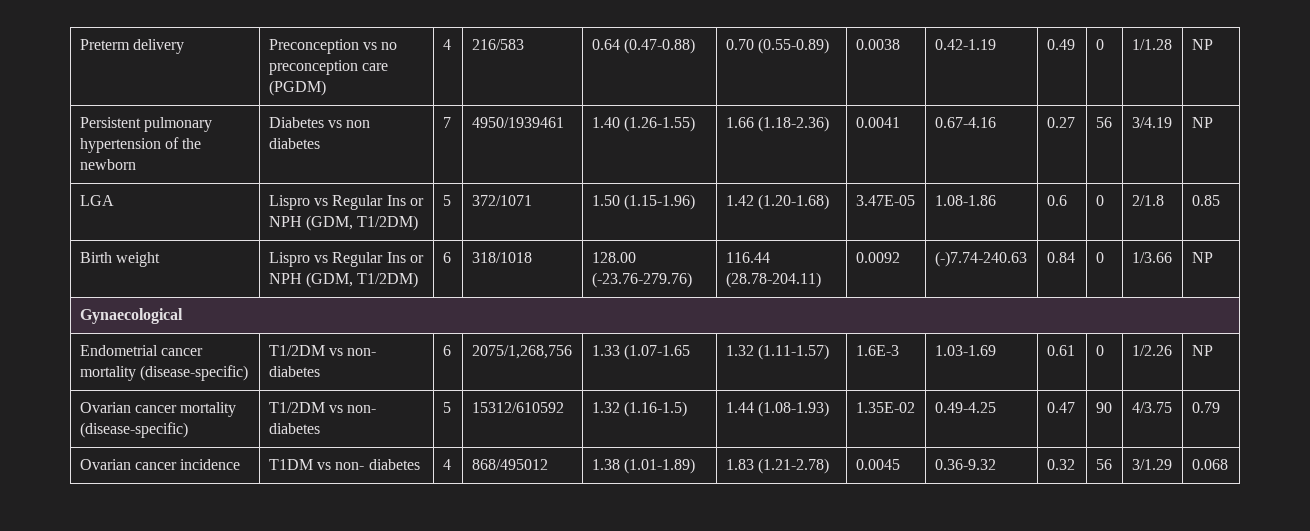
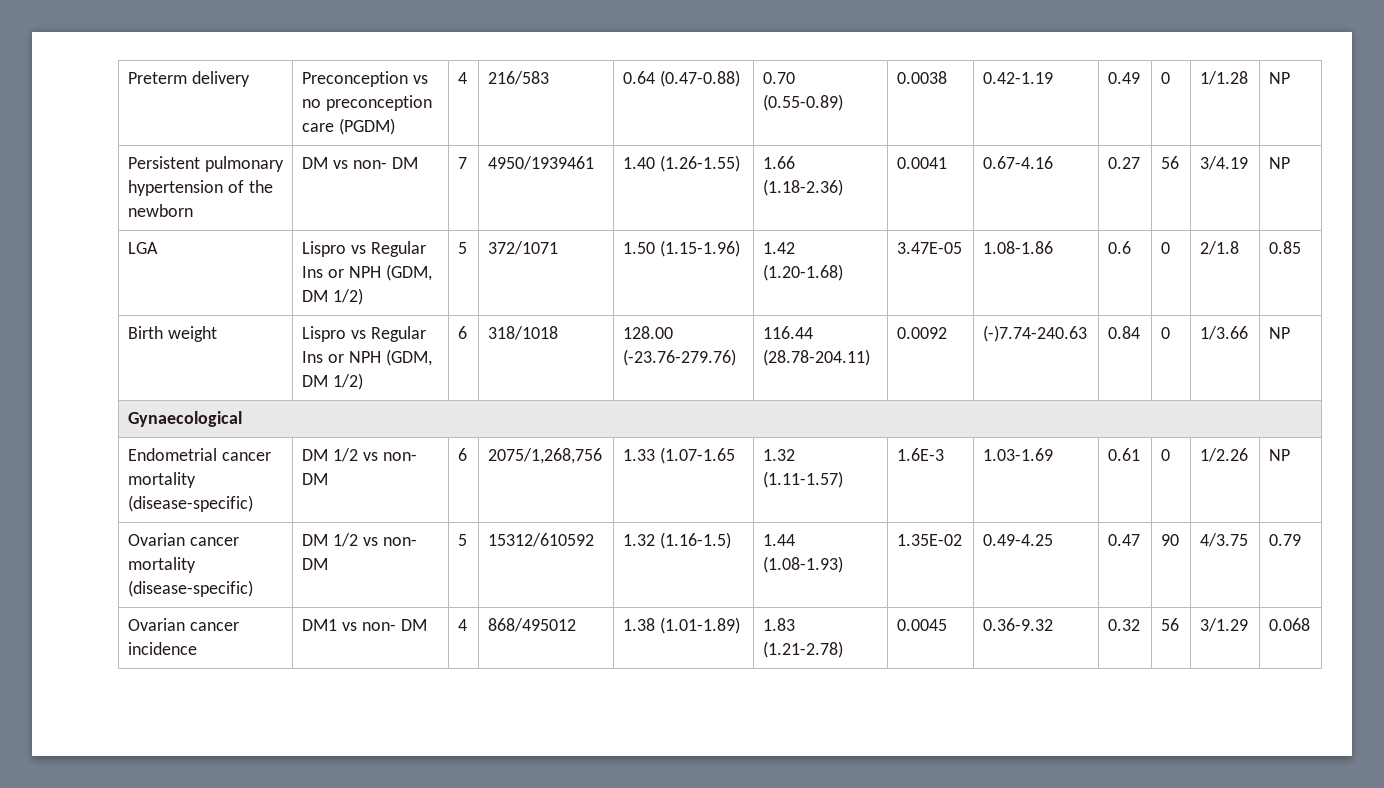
[268,117,371,128] [268,138,320,149] Diabetes vs non diabetes -> [302,157,418,169] DM vs non- DM
[357,215,419,231] T1/2DM) -> [302,288,363,305] DM 1/2)
[357,272,419,288] T1/2DM) -> [302,373,363,390] DM 1/2)
[268,345,377,356] [268,366,320,377] T1/2DM vs non- diabetes -> [302,448,417,462] [302,473,329,485] DM 1/2 vs non- DM
[268,402,377,413] [268,423,320,434] T1/2DM vs non- diabetes -> [302,533,417,547] [302,558,329,570] DM 1/2 vs non- DM
[268,459,420,470] T1DM vs non- diabetes -> [302,619,427,631] DM1 vs non- DM

